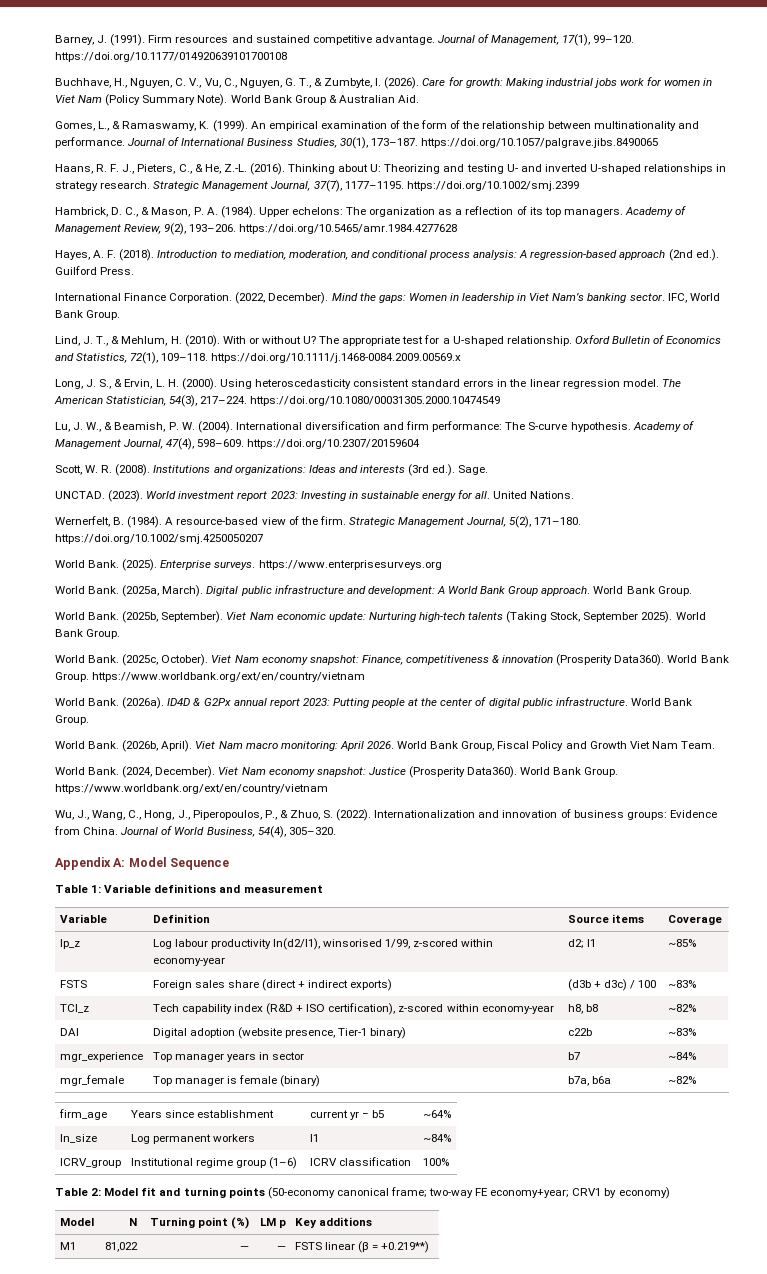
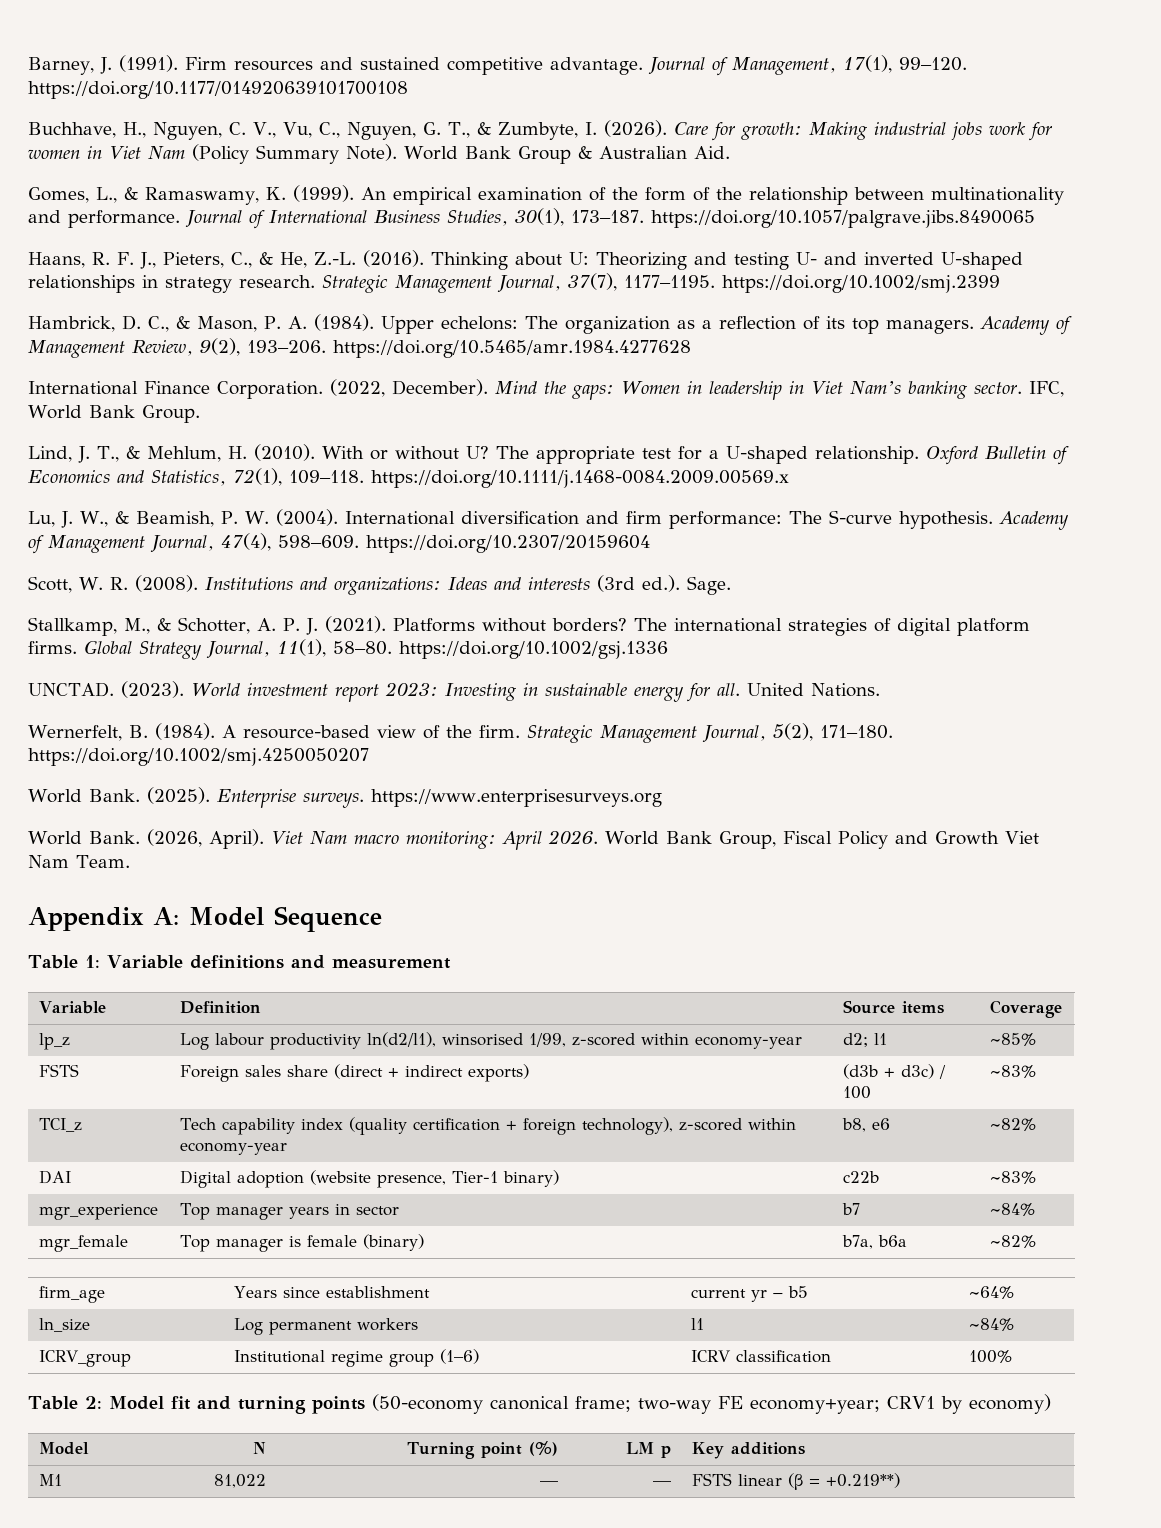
[55,249,719,261] [55,266,135,275] // Hayes, A. F. (2018). Introduction to mediation, moderation, and conditional process analysis: A regression-based approach (2nd ed.). Guilford Press. -> (691, 349) none
[55,378,681,390] [54,395,501,407] // Long, J. S., & Ervin, L. H. (2000). Using heteroscedasticity consistent standard errors in the linear regression model. The American Statistician, 54(3), 217–224. https://doi.org/10.1080/00031305.2000.10474549 -> (789, 479) none
(489, 470) none -> [28,616,1030,636] [28,639,668,660] // Stallkamp, M., & Schotter, A. P. J. (2021). Platforms without borders? The international strategies of digital platform firms. Global Strategy Journal, 11(1), 58–80. https://doi.org/10.1002/gsj.1336
[122,585,692,597] [55,611,706,623] [55,629,121,639] [55,654,729,666] [55,672,366,682] [55,697,692,709] [55,715,89,725] [55,740,159,752] (2025a, March). Digital public infrastructure and development: A World Bank Group approach. World Bank Group. // World Bank. (2025b, September). Viet Nam economic update: Nurturing high-tech talents (Taking Stock, September 2025). World Bank Group. // World Bank. (2025c, October). Viet Nam economy snapshot: Finance, competitiveness & innovation (Prosperity Data360). World Bank Group. https://www.worldbank.org/ext/en/country/vietnam // World Bank. (2026a). ID4D & G2Px annual report 2023: Putting people at the center of digital public infrastructure. World Bank Group. // World Bank. (2026b, -> [146,829,202,847] (2026,
[55,766,619,778] [55,784,328,794] [55,809,717,821] [54,826,336,838] // World Bank. (2024, December). Viet Nam economy snapshot: Justice (Prosperity Data360). World Bank Group. https://www.worldbank.org/ext/en/country/vietnam // Wu, J., Wang, C., Hong, J., Piperopoulos, P., & Zhuo, S. (2022). Internationalization and innovation of business groups: Evidence from China. Journal of World Business, 54(4), 305–320. -> (130, 861) none
[265,1003,554,1015] [567,1004,598,1014] (R&D + ISO certification), z-scored within economy-year | h8, b8 -> [348,1117,796,1135] [179,1142,287,1155] [841,1118,890,1132] (quality certification + foreign technology), z-scored within economy-year | b8, e6

